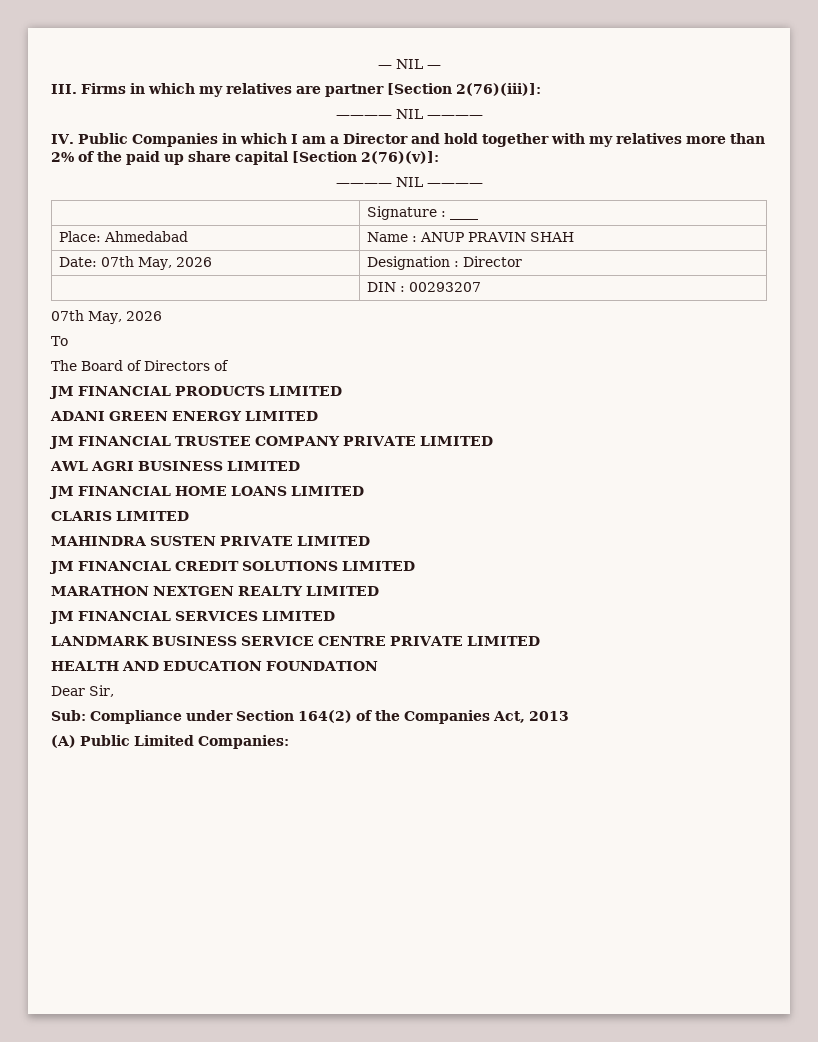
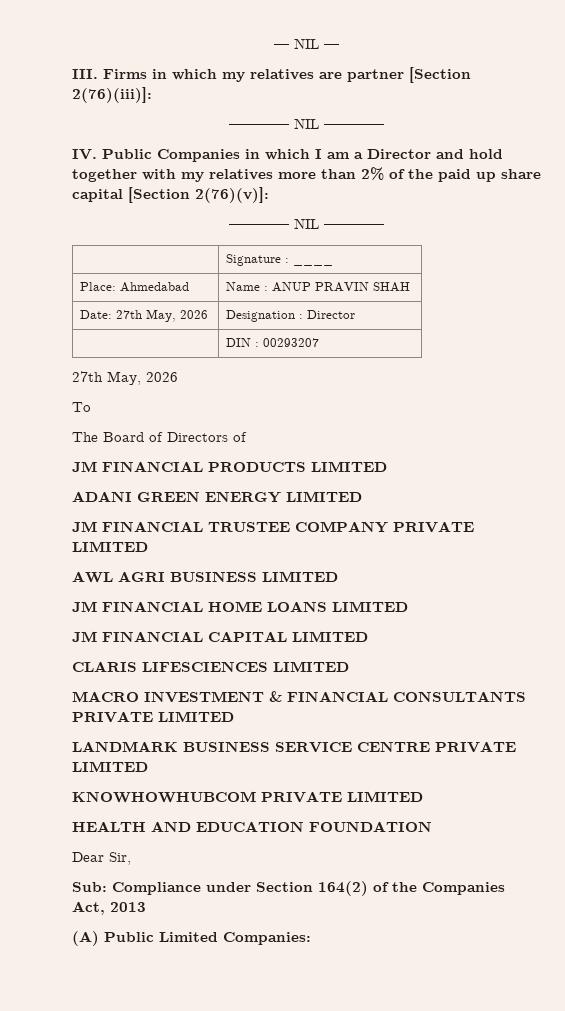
[100,256,134,267] 07th -> [115,310,142,319] 27th
[51,310,84,321] 07th -> [72,371,103,382] 27th
[51,511,189,521] [51,536,370,546] [49,561,415,574] [51,586,379,596] [49,611,258,624] CLARIS LIMITED // MAHINDRA SUSTEN PRIVATE LIMITED // JM FINANCIAL CREDIT SOLUTIONS LIMITED // MARATHON NEXTGEN REALTY LIMITED // JM FINANCIAL SERVICES -> [72,631,368,642] [72,661,349,672] [72,691,526,703] [72,711,153,723] JM FINANCIAL CAPITAL LIMITED // CLARIS LIFESCIENCES LIMITED // MACRO INVESTMENT & FINANCIAL CONSULTANTS PRIVATE
(540, 641) none -> [72,791,423,803] // KNOWHOWHUBCOM PRIVATE LIMITED

